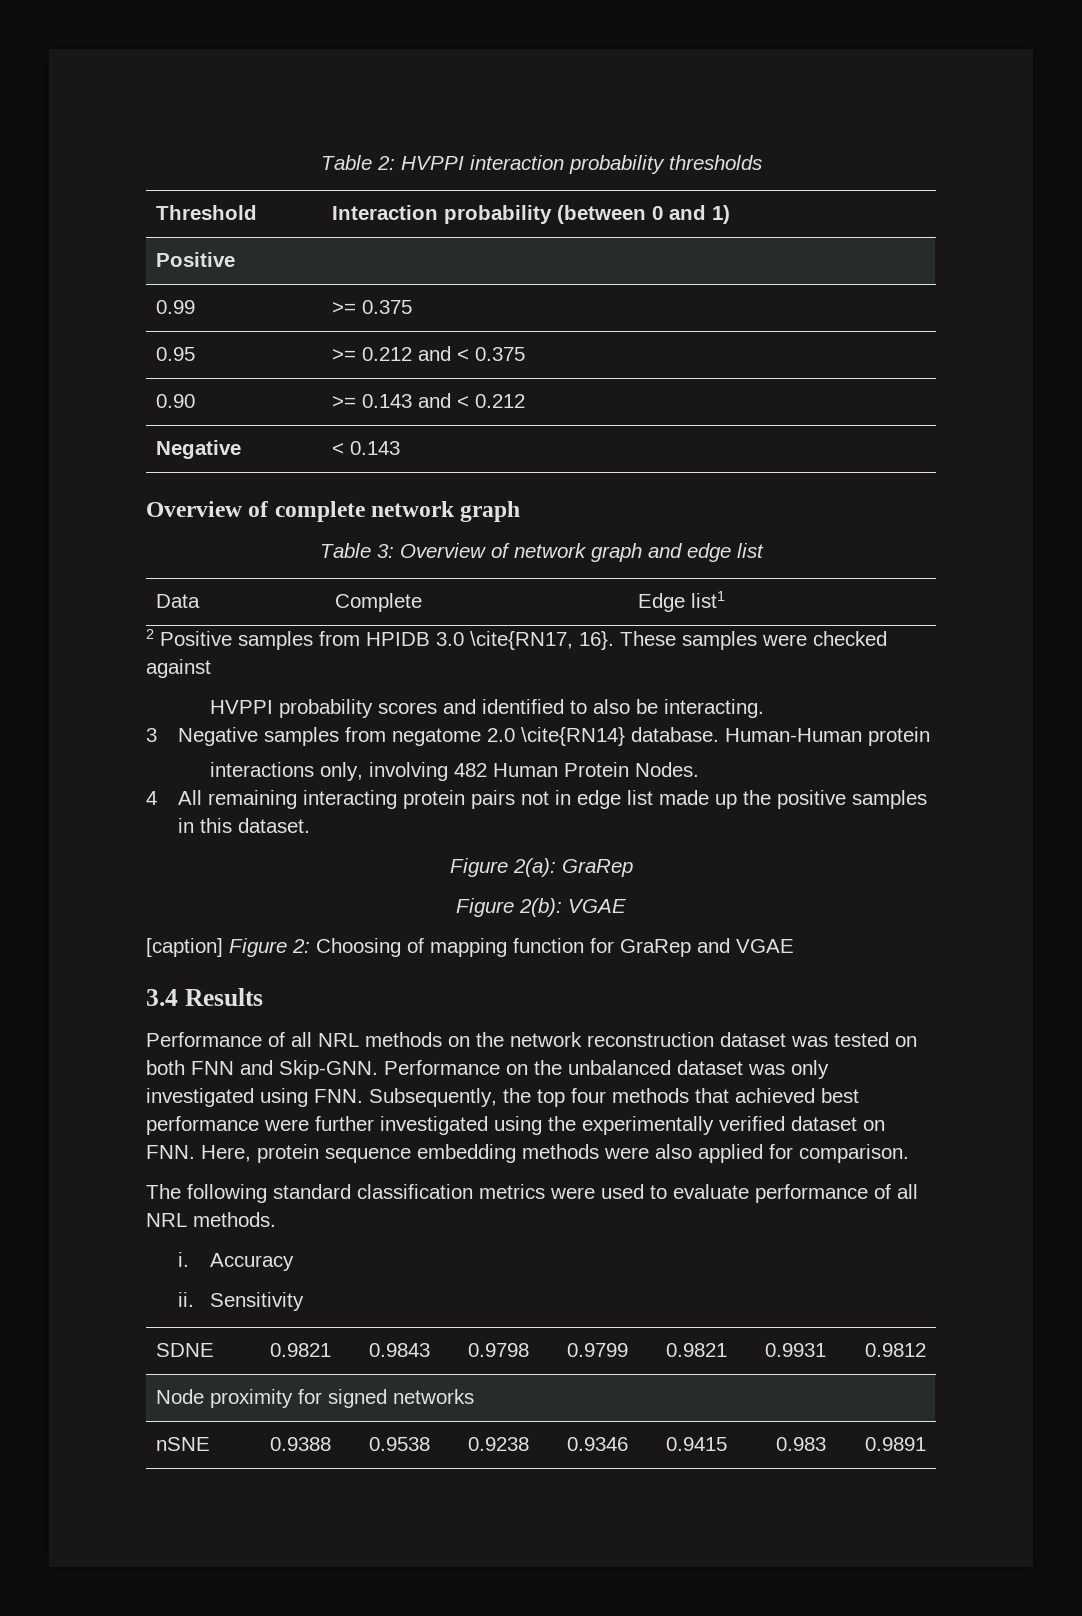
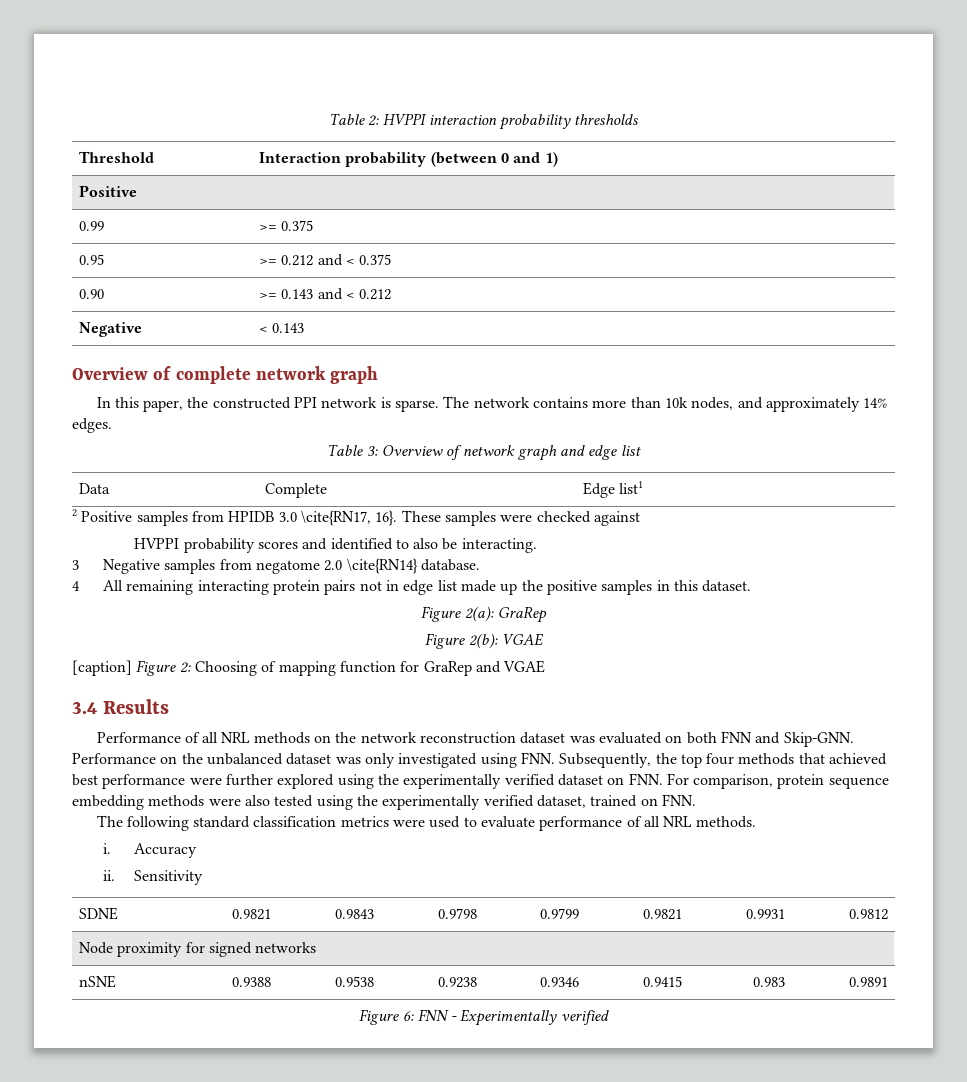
(521, 511) none -> [96,396,888,412] [72,418,112,433] // In this paper, the constructed PPI network is sparse. The network contains more than 10k nodes, and approximately 14% edges.
[724,727,930,746] [209,762,699,781] Human-Human protein // interactions only, involving 482 Human Protein Nodes. -> (481, 565) none
[834,1032,889,1047] tested -> [599,732,663,744] evaluated
[380,1116,488,1135] investigated -> [277,774,335,789] explored
[201,1145,251,1162] Here, -> [666,773,774,789] For comparison,
[698,1144,909,1163] applied for comparison. -> [274,794,696,810] tested using the experimentally verified dataset, trained on FNN.
(926, 1444) none -> [359,1009,609,1026] // Figure 6: FNN - Experimentally verified

